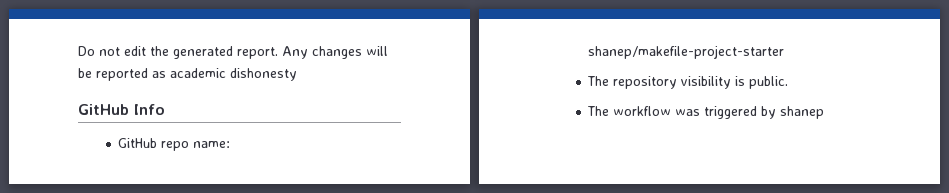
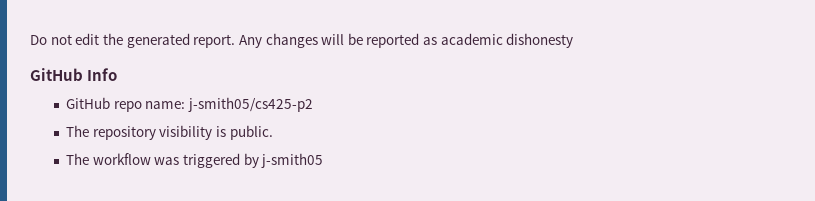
[588,45,785,59] shanep/makefile-project-starter -> [187,97,313,112] j-smith05/cs425-p2
[780,106,825,119] shanep -> [261,153,324,168] j-smith05

